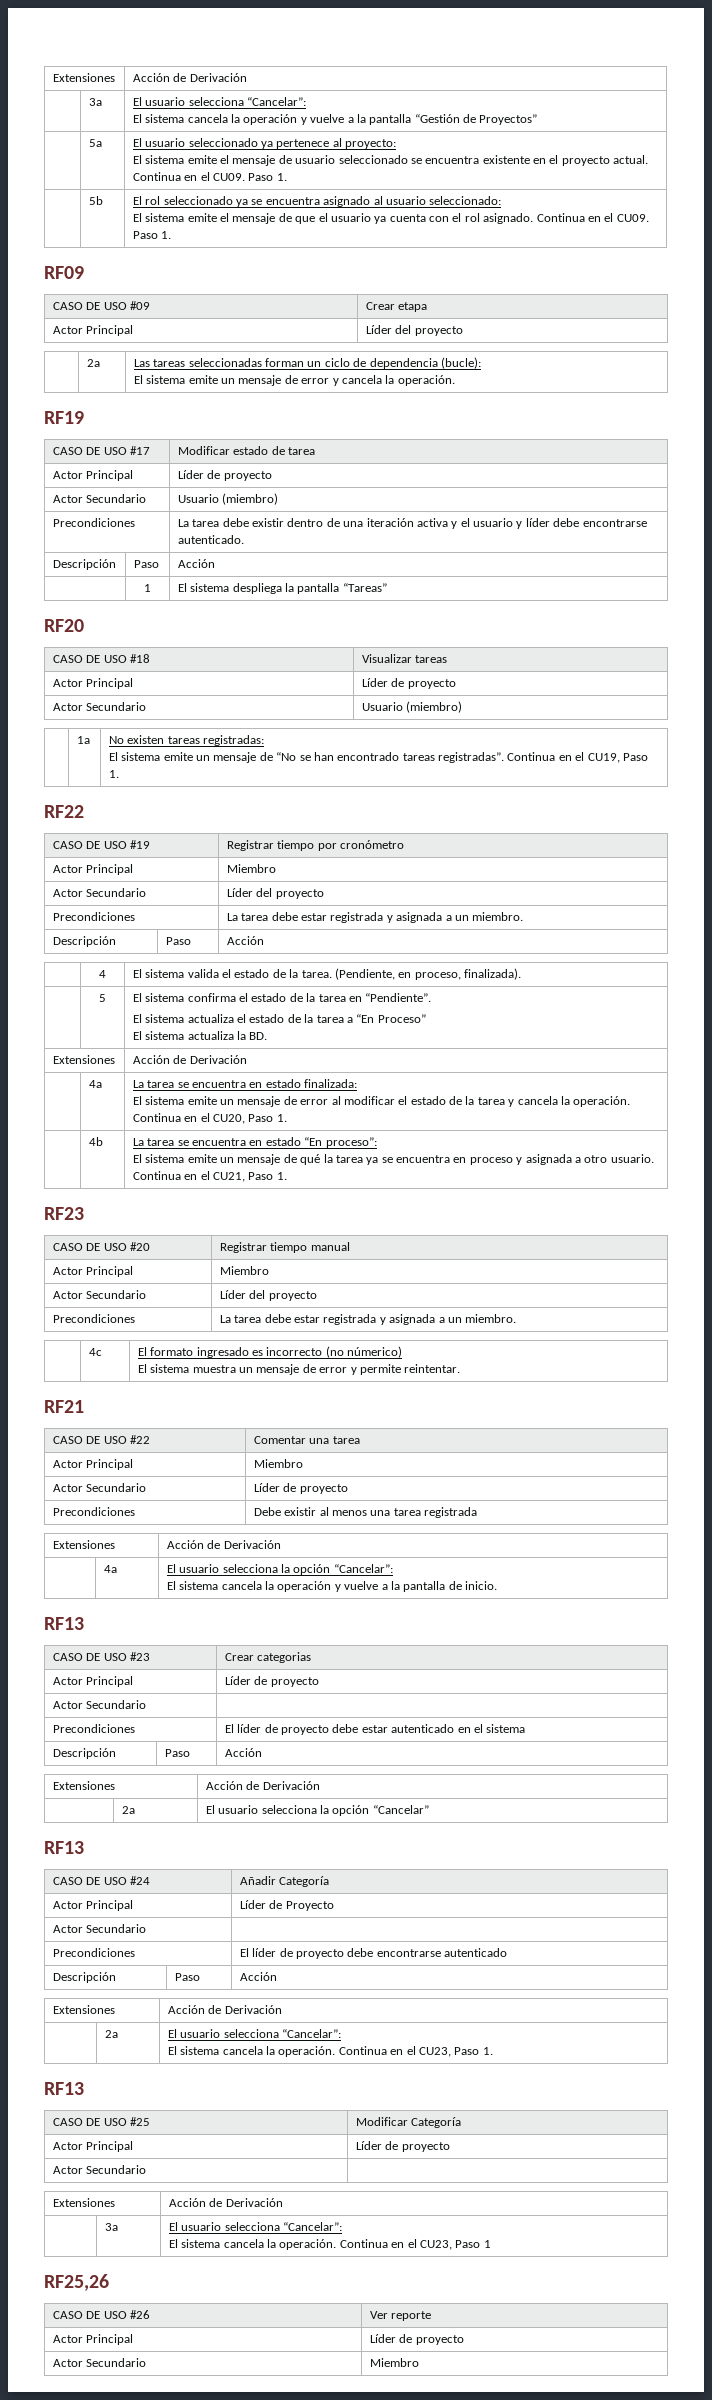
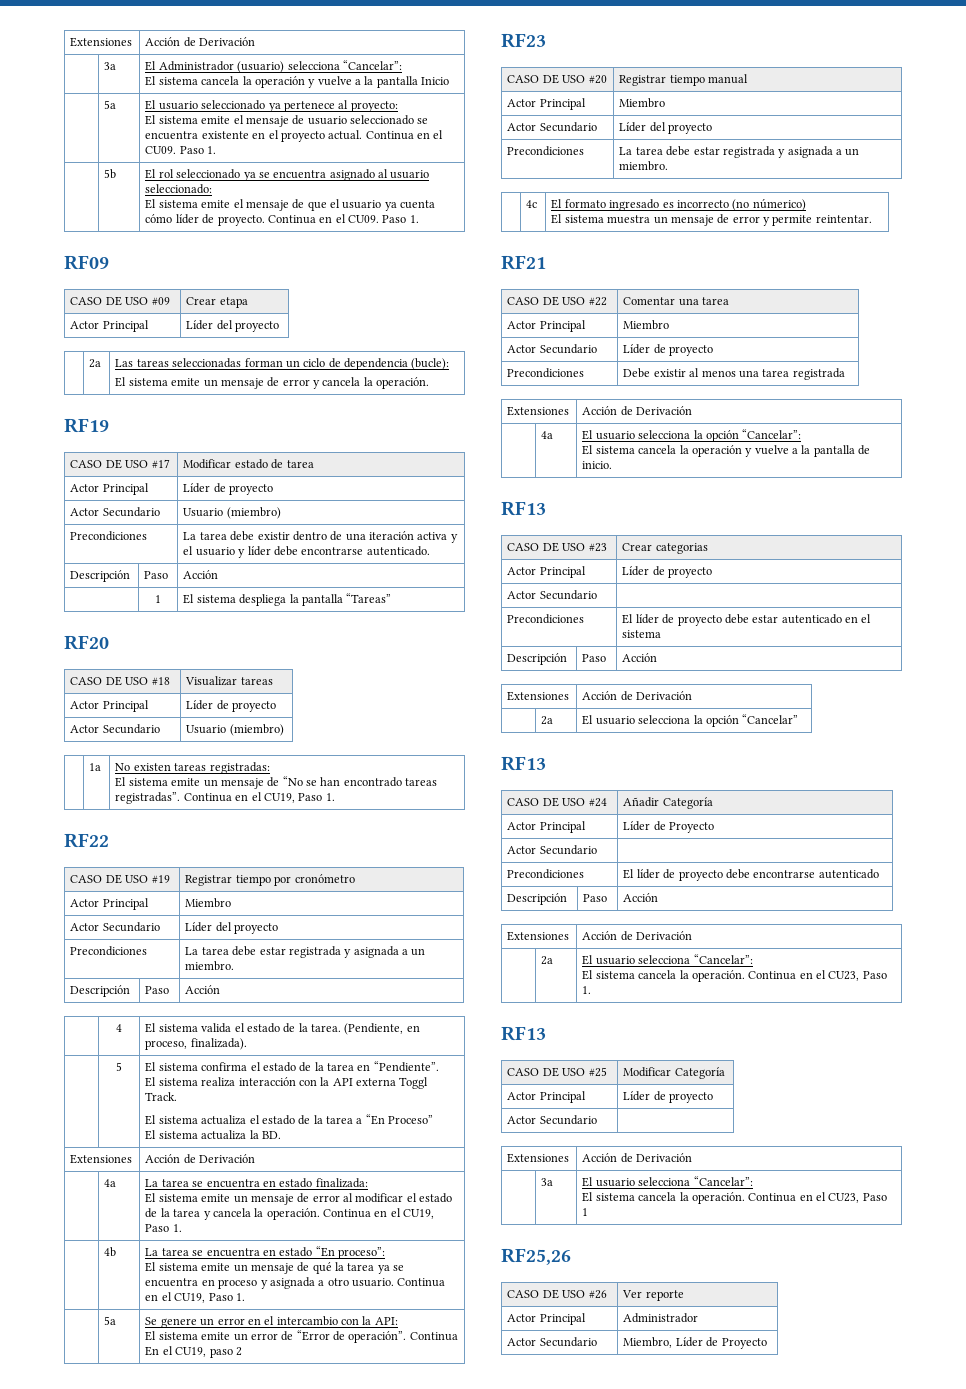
[52,73,115,82] [132,73,247,82] [88,98,102,106] [132,97,186,106] Extensiones | Acción de Derivación // | 3a | El usuario -> [70,37,133,47] [145,37,256,47] [104,62,117,70] [145,61,285,73] Extensiones | Acción de Derivación // | 3a | El Administrador (usuario)
[414,114,538,125] “Gestión de Proyectos” -> [421,77,450,85] Inicio
[429,213,534,224] con el rol asignado. -> [145,214,265,226] cómo líder de proyecto.
(432, 997) none -> [145,1077,429,1089] [145,1092,178,1101] // El sistema realiza interacción con la API externa Toggl Track.
[213,1114,246,1124] CU20, -> [403,1209,435,1219] CU19,
[213,1172,287,1182] CU21, Paso 1. -> [174,1293,245,1303] [104,1316,117,1325] [145,1316,398,1328] [145,1330,458,1343] [145,1346,242,1358] CU19, Paso 1. // | 5a | Se genere un error en el intercambio con la API: // El sistema emite un error de “Error de operación”. Continua En el CU19, paso 2
[369,2334,464,2345] [52,2358,147,2367] [369,2358,419,2367] Líder de proyecto // Actor Secundario | Miembro -> [623,1313,699,1323] [507,1337,597,1347] [623,1337,767,1349] Administrador // Actor Secundario | Miembro, Líder de Proyecto

